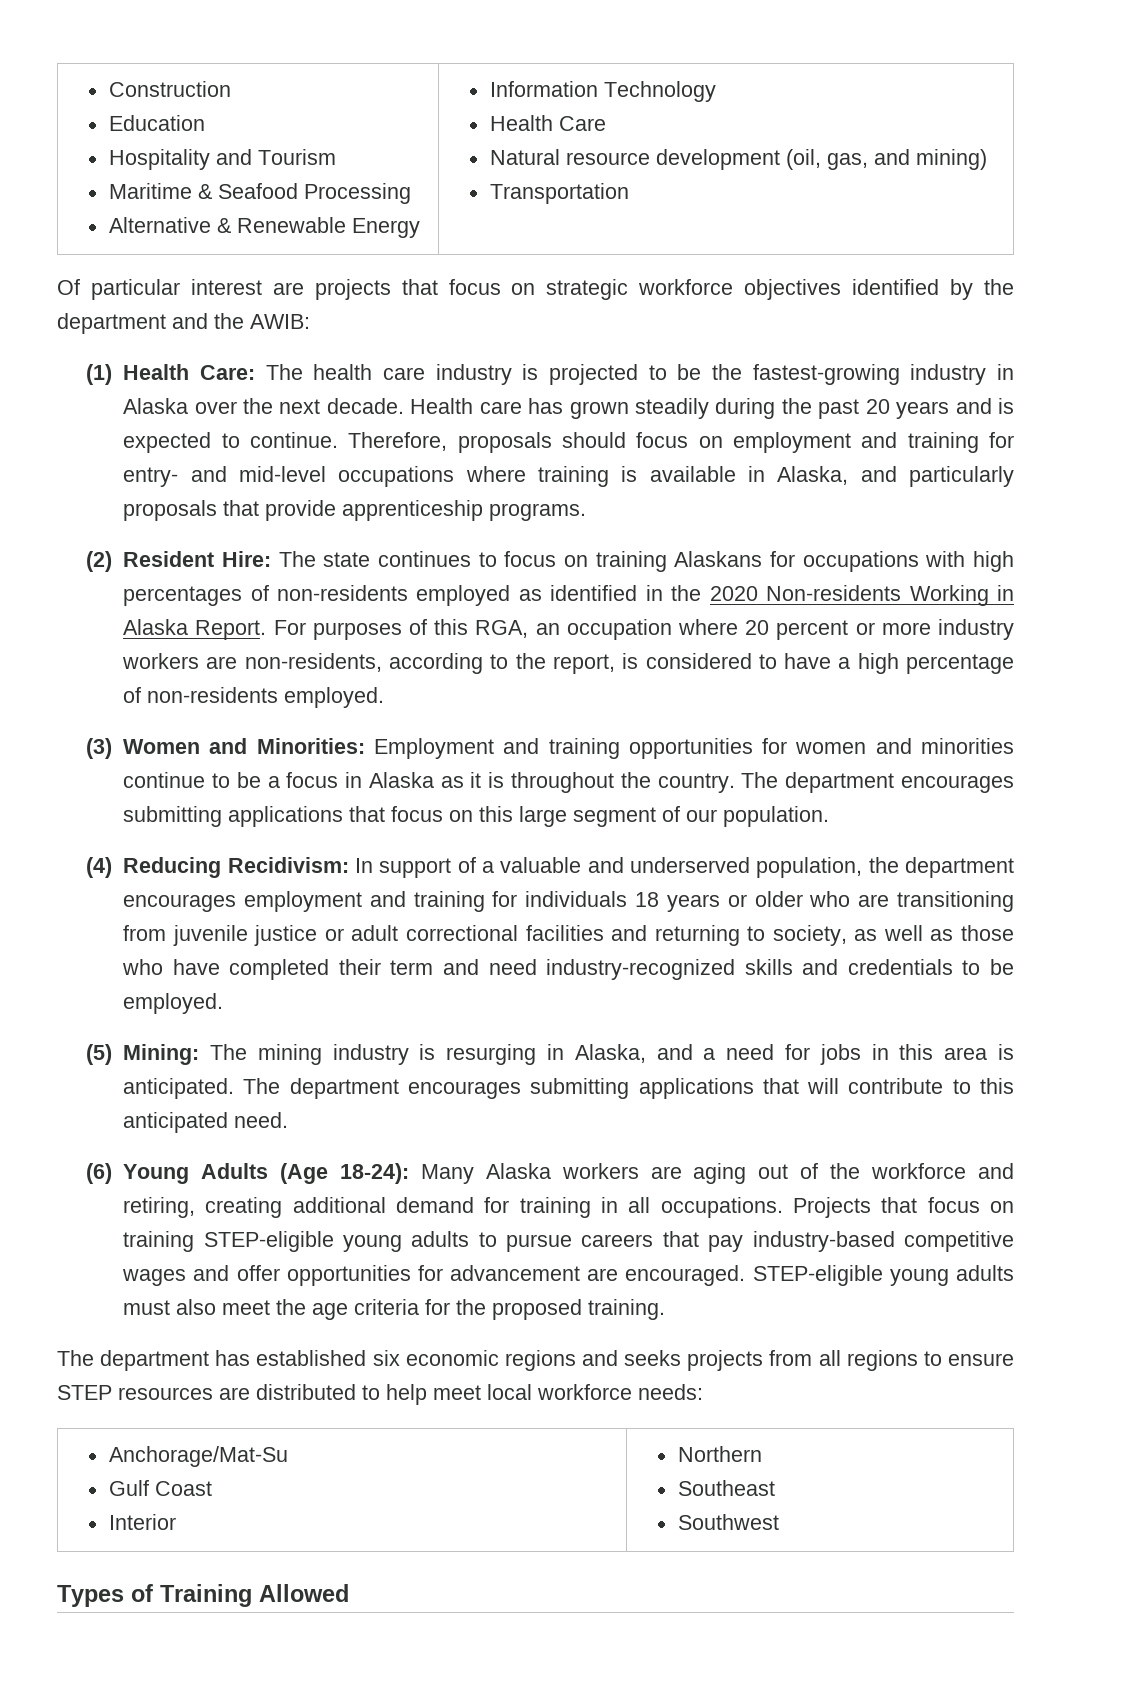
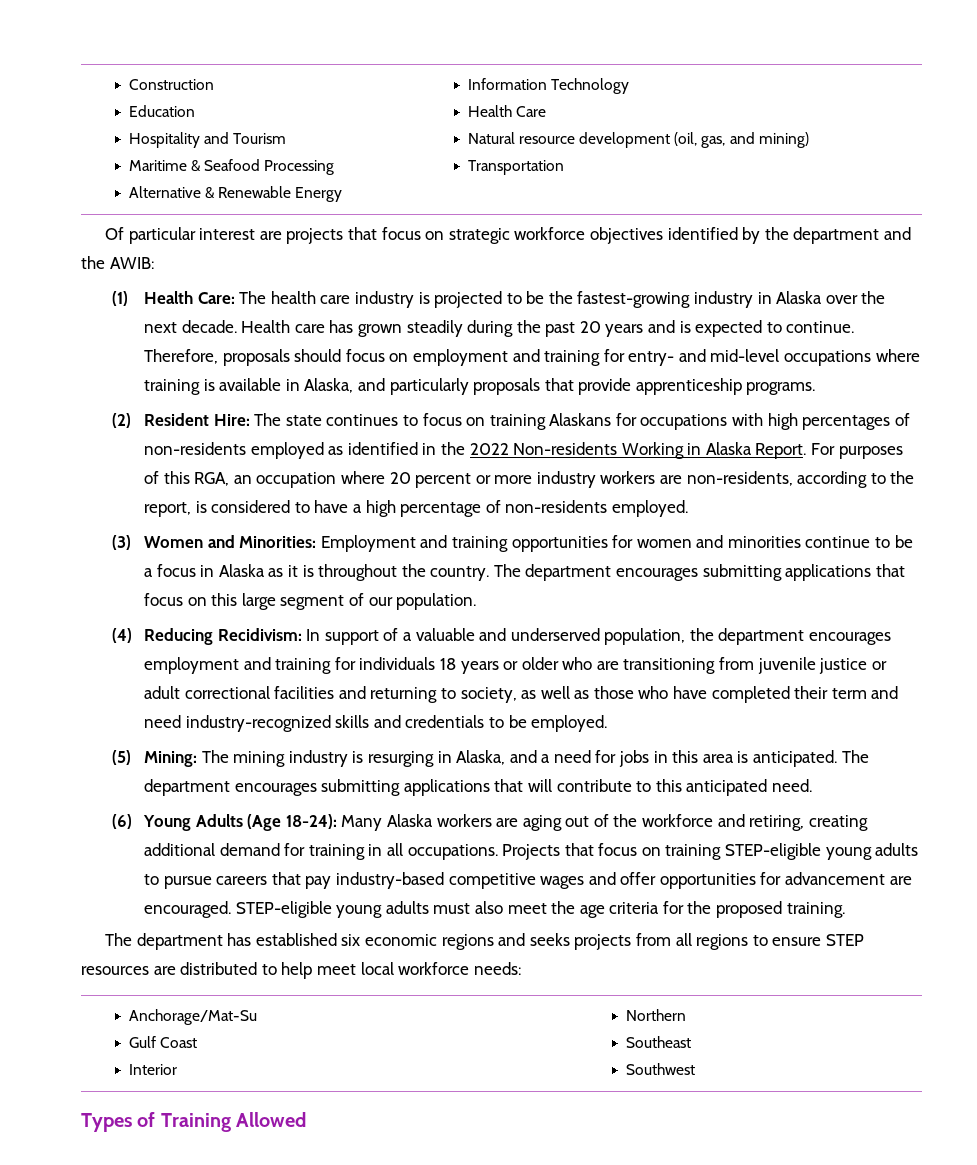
[709,586,758,601] 2020 -> [469,443,509,455] 2022

